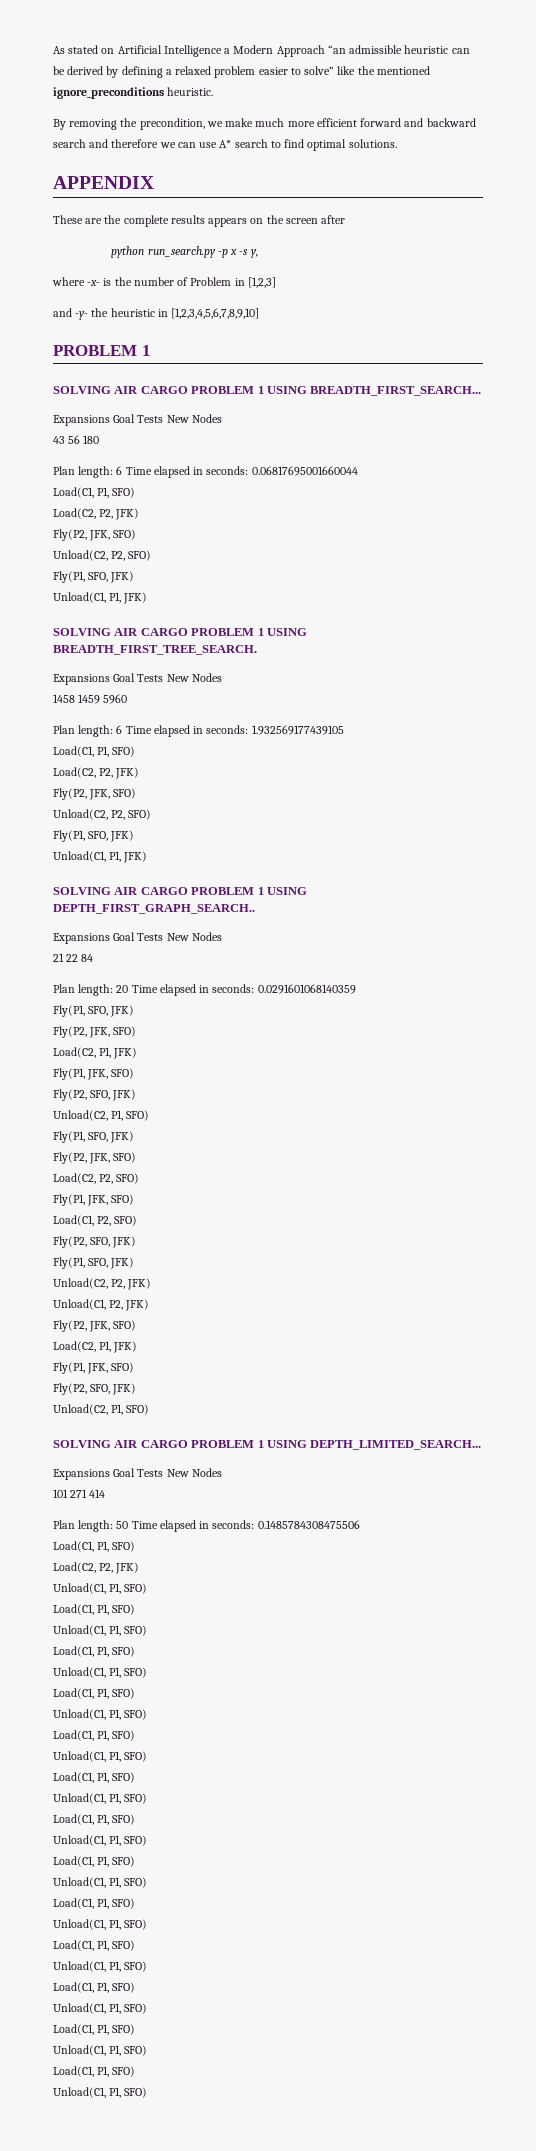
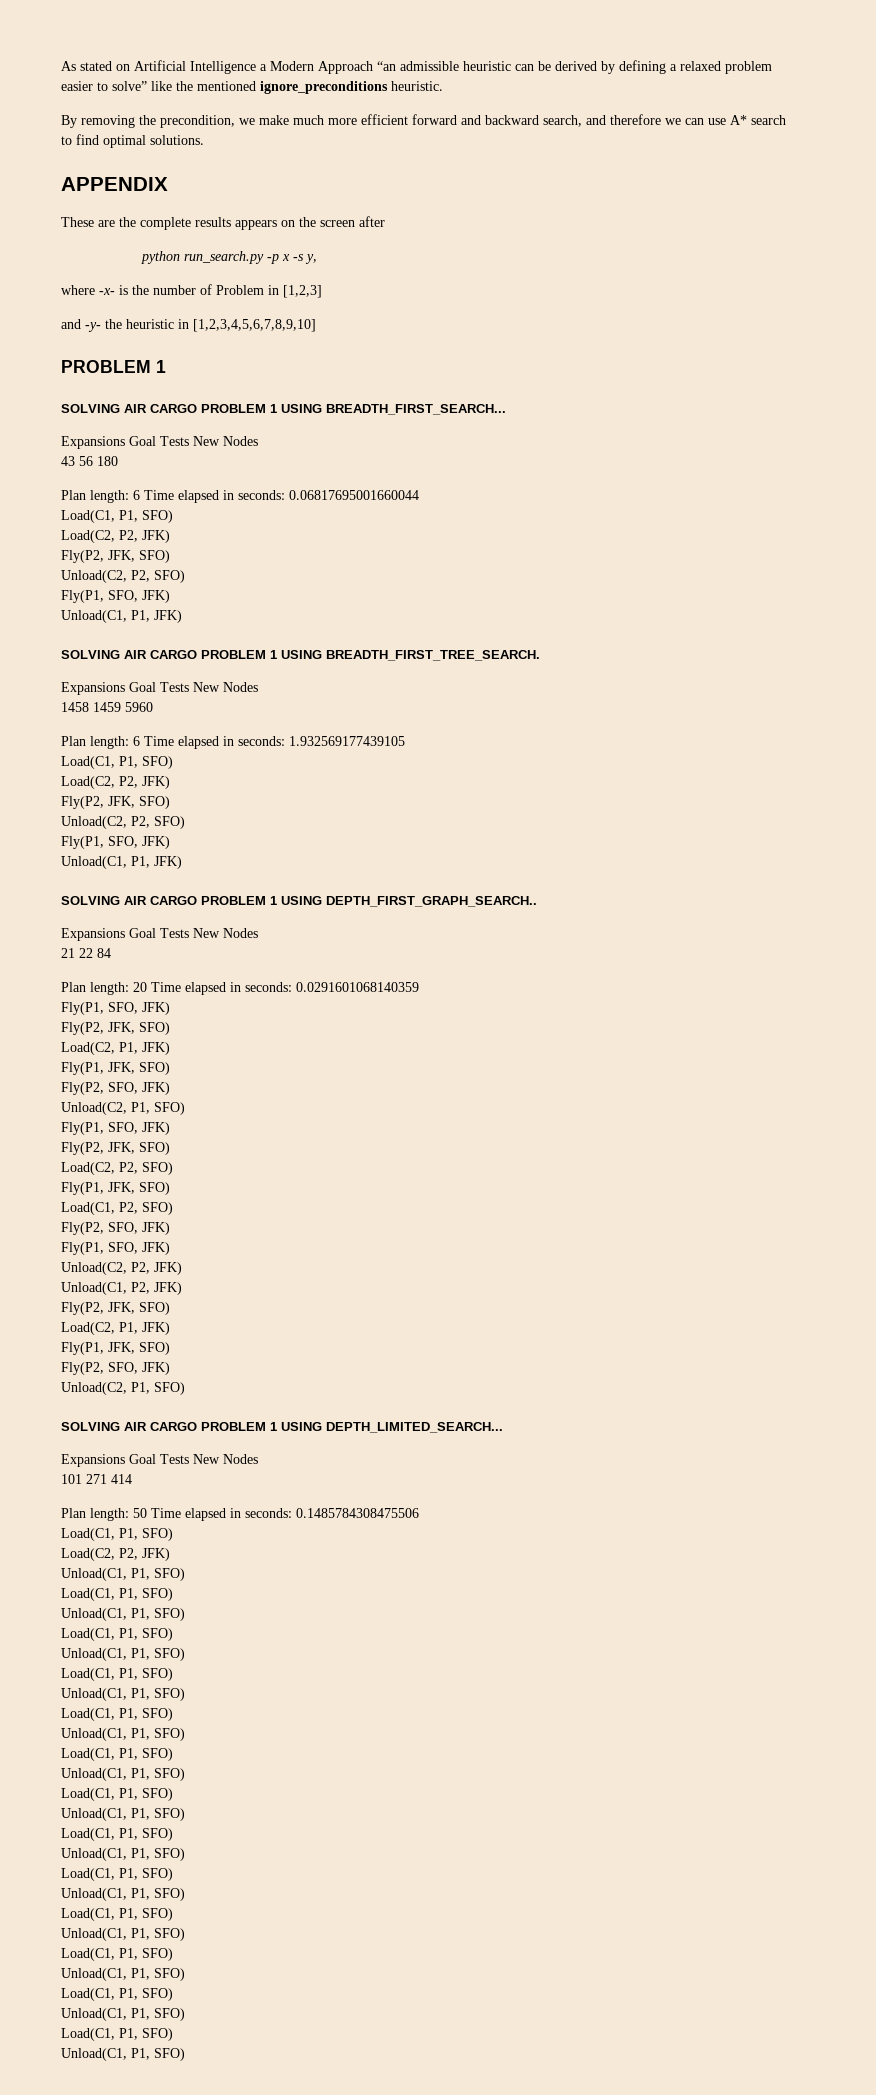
[53,139,86,148] search -> [543,115,582,127] search,

